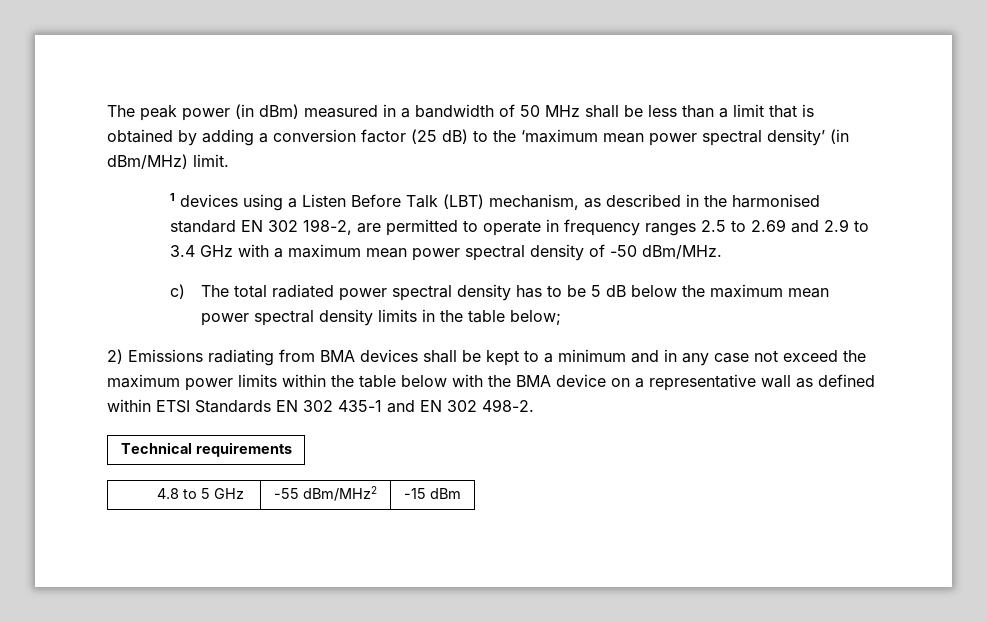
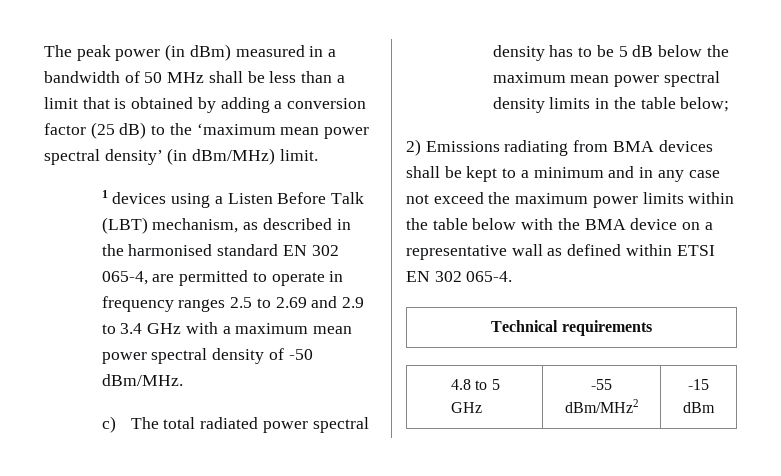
[302,219,352,235] 198-2, -> [101,271,148,285] 065-4,
[195,399,534,413] Standards EN 302 435-1 and EN 302 498-2. -> [406,271,513,282] EN 302 065-4.

